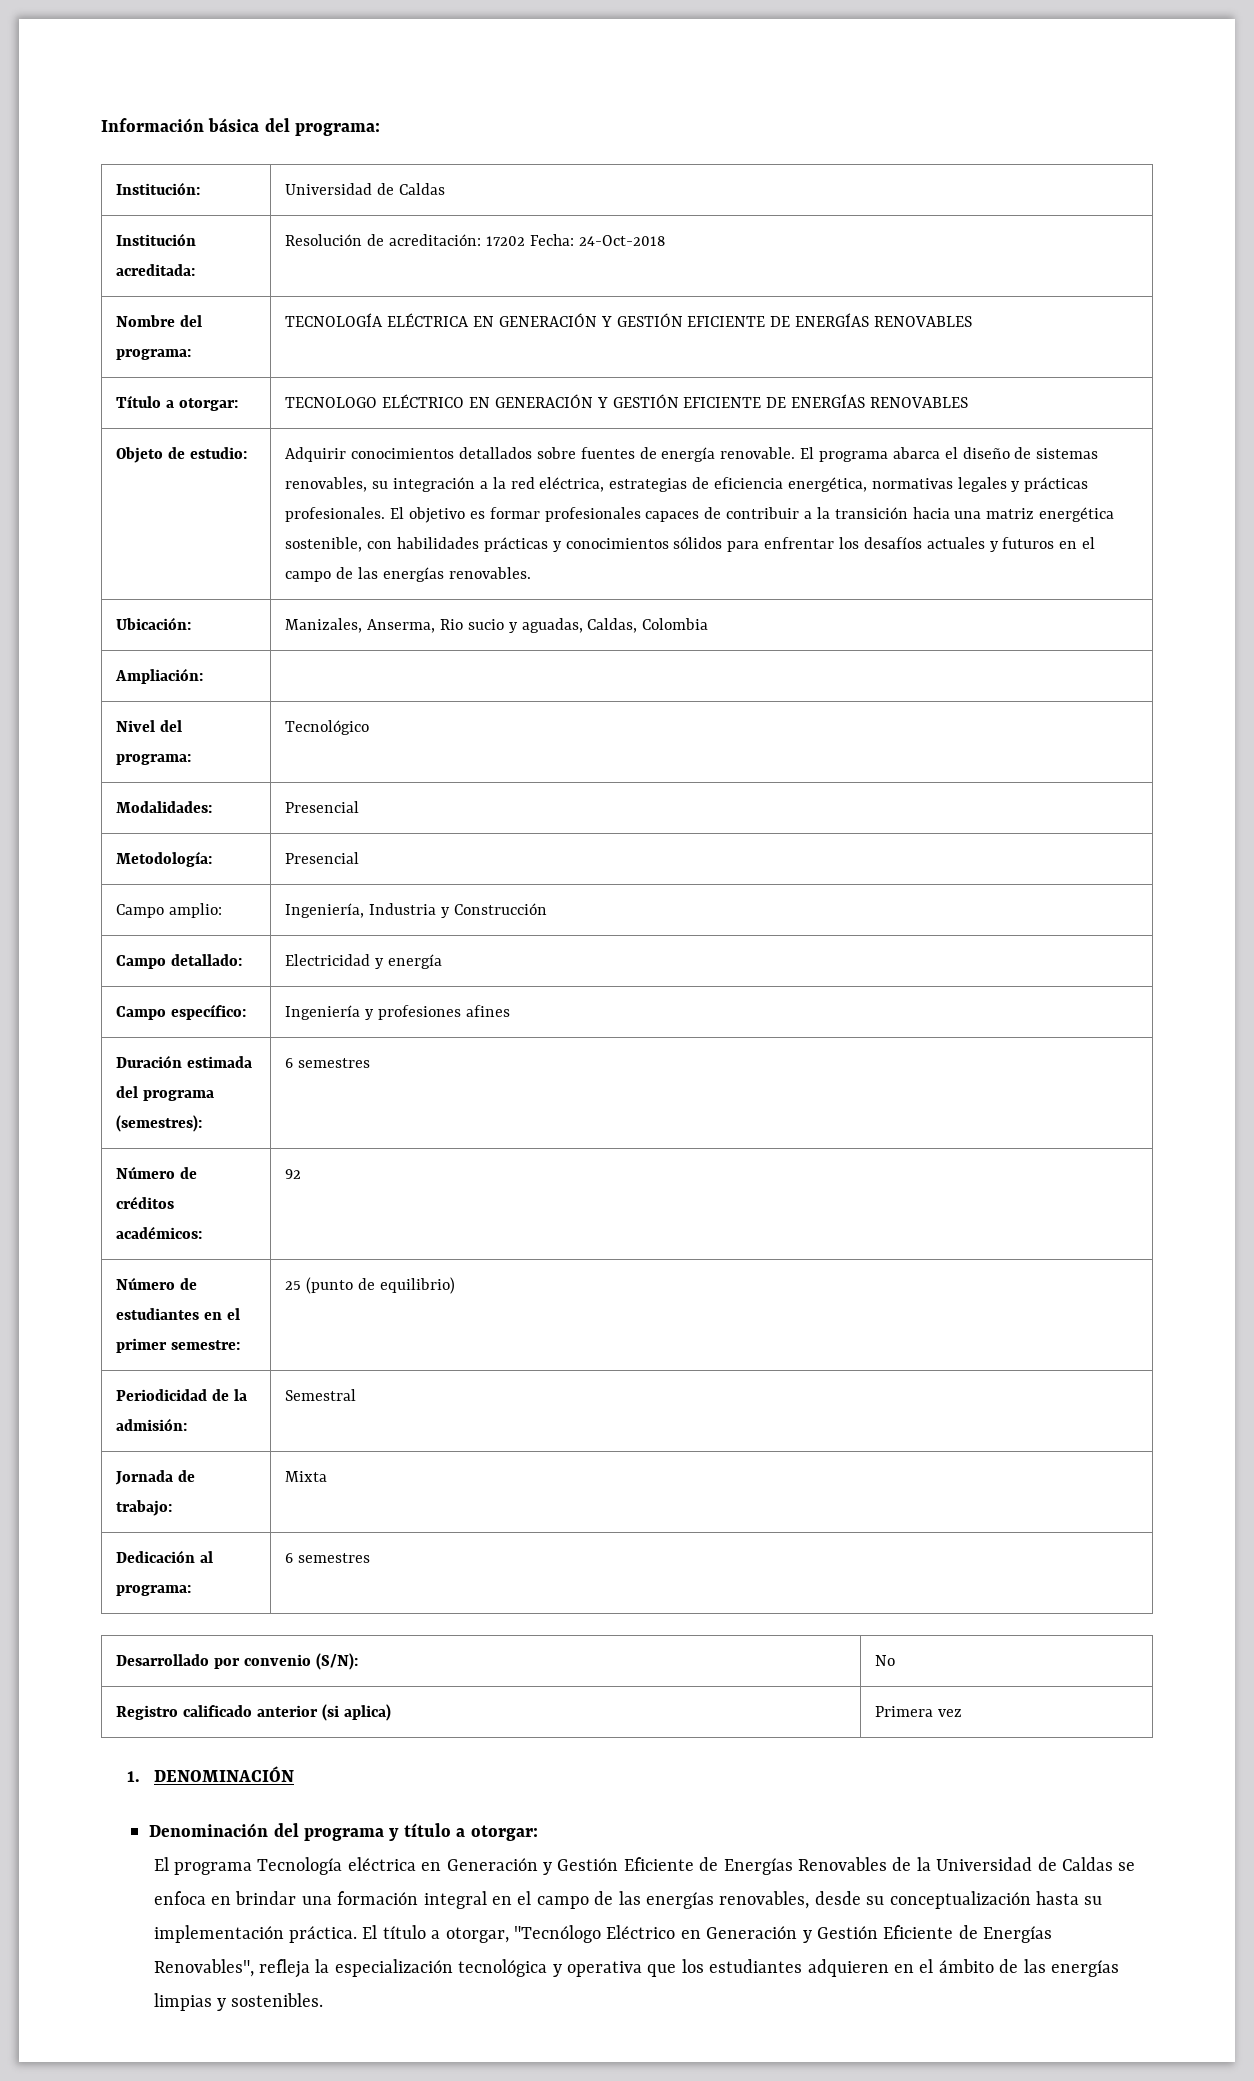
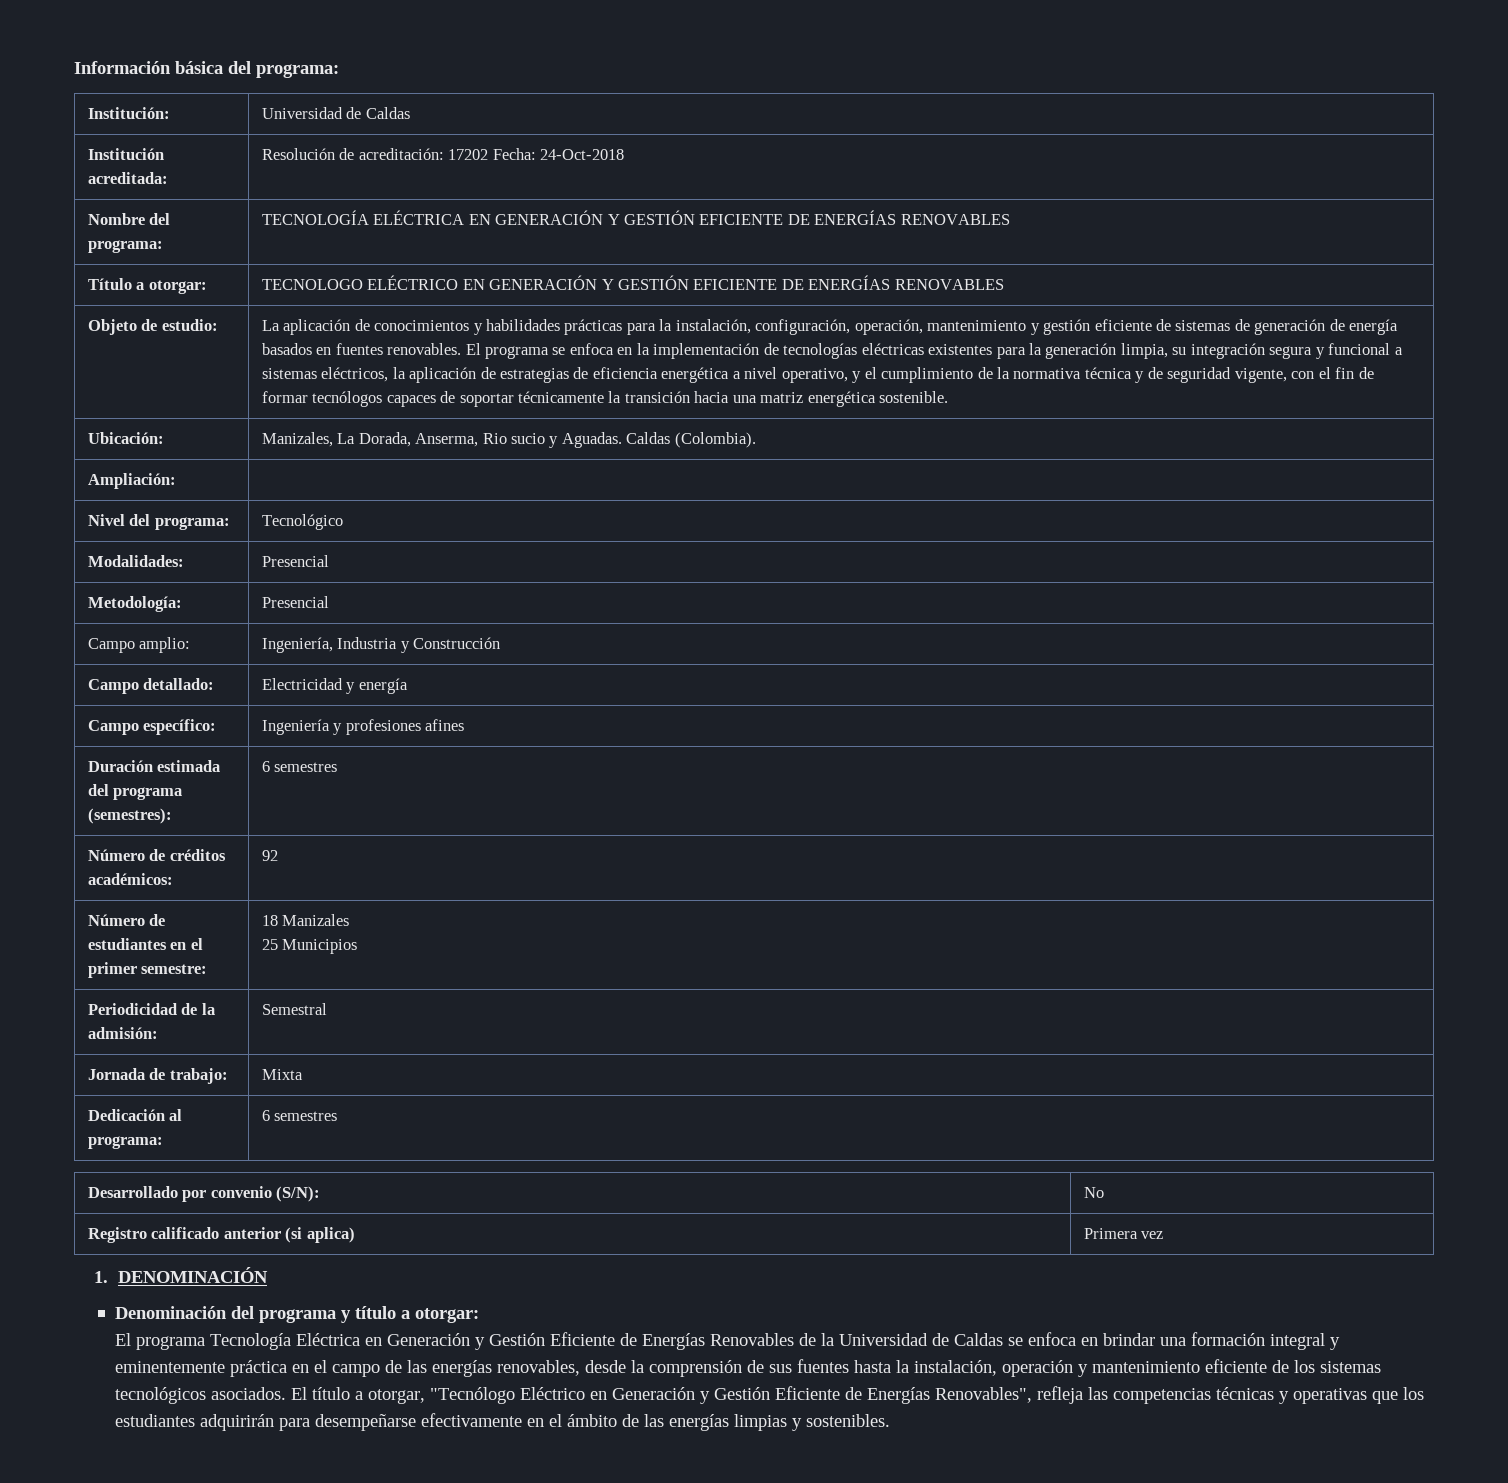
[285,447,1099,462] [285,477,1089,492] [285,507,813,523] Adquirir conocimientos detallados sobre fuentes de energía renovable. El programa abarca el diseño de sistemas renovables, su integración a la red eléctrica, estrategias de eficiencia energética, normativas legales y prácticas profesionales. El objetivo es formar profesionales capaces de contribuir a -> [261,319,1399,335] [261,343,1403,359] [261,367,1374,383] [261,391,605,407] La aplicación de conocimientos y habilidades prácticas para la instalación, configuración, operación, mantenimiento y gestión eficiente de sistemas de generación de energía basados en fuentes renovables. El programa se enfoca en la implementación de tecnologías eléctricas existentes para la generación limpia, su integración segura y funcional a sistemas eléctricos, la aplicación de estrategias de eficiencia energética a nivel operativo, y el cumplimiento de la normativa técnica y de seguridad vigente, con el fin de formar tecnólogos capaces de soportar técnicamente
[285,537,1096,552] [285,567,531,582] sostenible, con habilidades prácticas y conocimientos sólidos para enfrentar los desafíos actuales y futuros en el campo de las energías renovables. -> [879,391,949,403] sostenible.
(363, 625) none -> [337,432,411,447] La Dorada,
[521,618,709,633] aguadas, Caldas, Colombia -> [561,432,756,448] Aguadas. Caldas (Colombia).
[285,1277,455,1294] 25 (punto de equilibrio) -> [261,914,350,926] [261,939,358,954] 18 Manizales // 25 Municipios
[347,1857,416,1871] eléctrica -> [295,1333,360,1346] Eléctrica
(487, 1900) none -> [1329,1337,1340,1350] [114,1360,287,1377] y eminentemente práctica
[866,1891,1103,1909] [153,1925,357,1943] su conceptualización hasta su implementación práctica. -> [630,1359,1381,1377] [114,1387,286,1404] la comprensión de sus fuentes hasta la instalación, operación y mantenimiento eficiente de los sistemas tecnológicos asociados.
[315,1959,889,1977] la especialización tecnológica y operativa que los estudiantes adquieren -> [1087,1387,1424,1404] [114,1413,522,1431] las competencias técnicas y operativas que los estudiantes adquirirán para desempeñarse efectivamente

